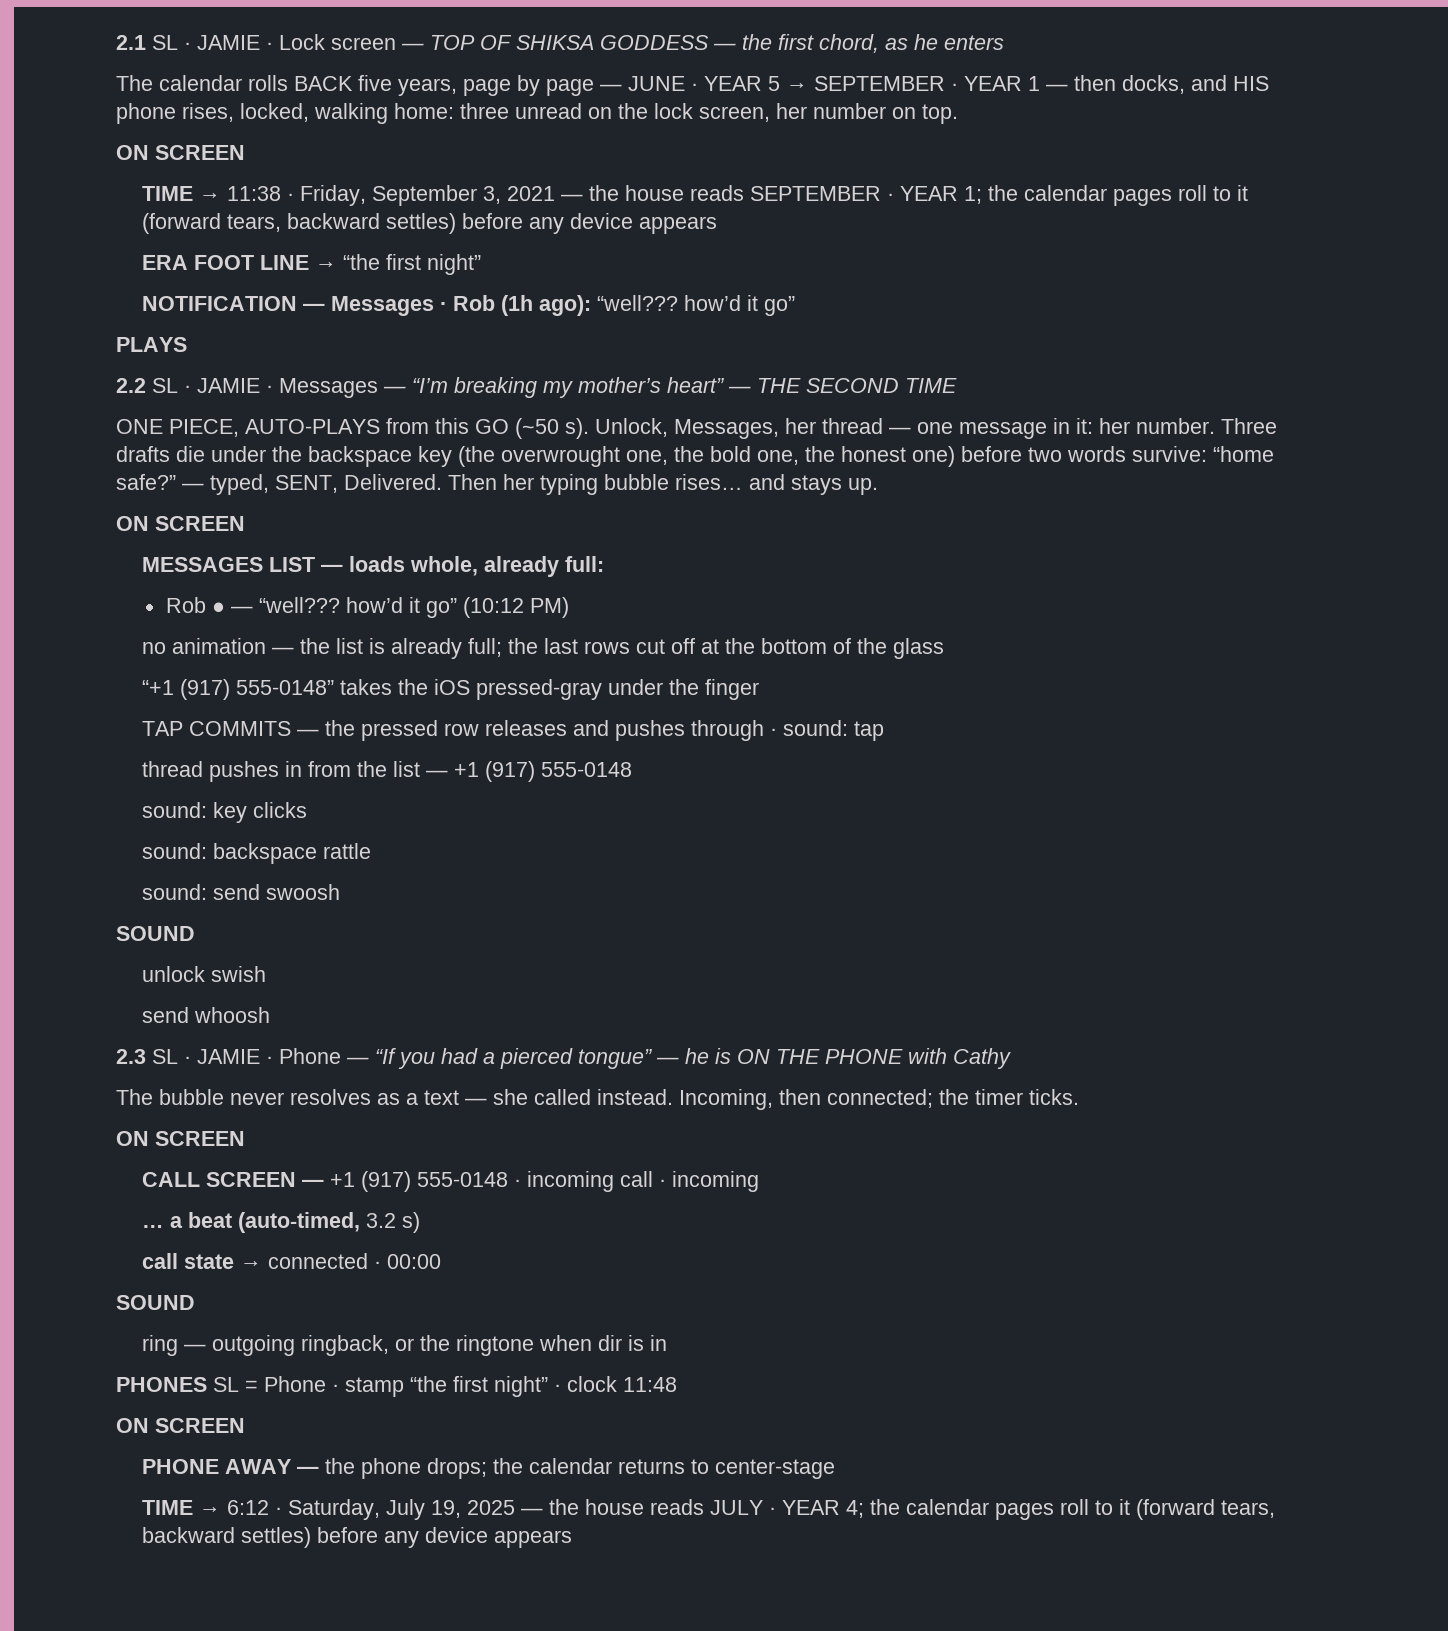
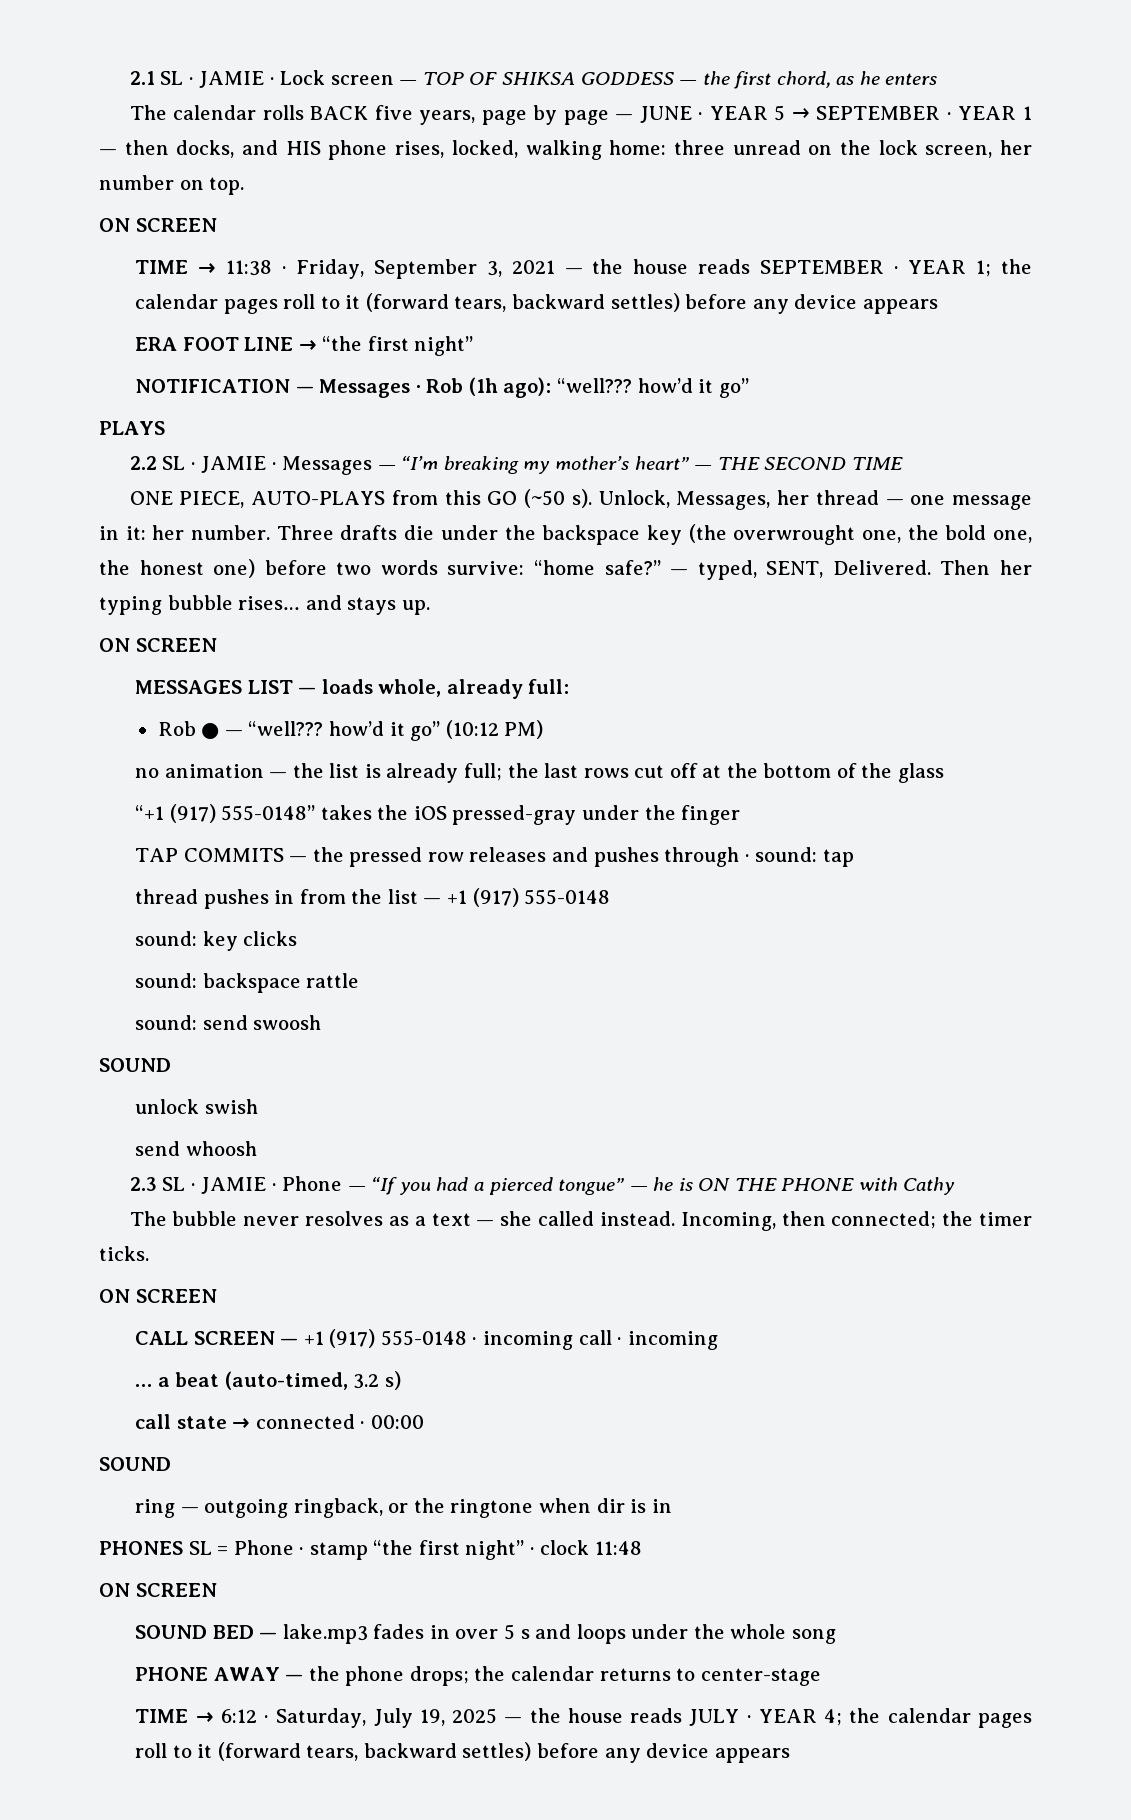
(245, 1425) none -> [135,1624,836,1644] // SOUND BED — lake.mp3 fades in over 5 s and loops under the whole song

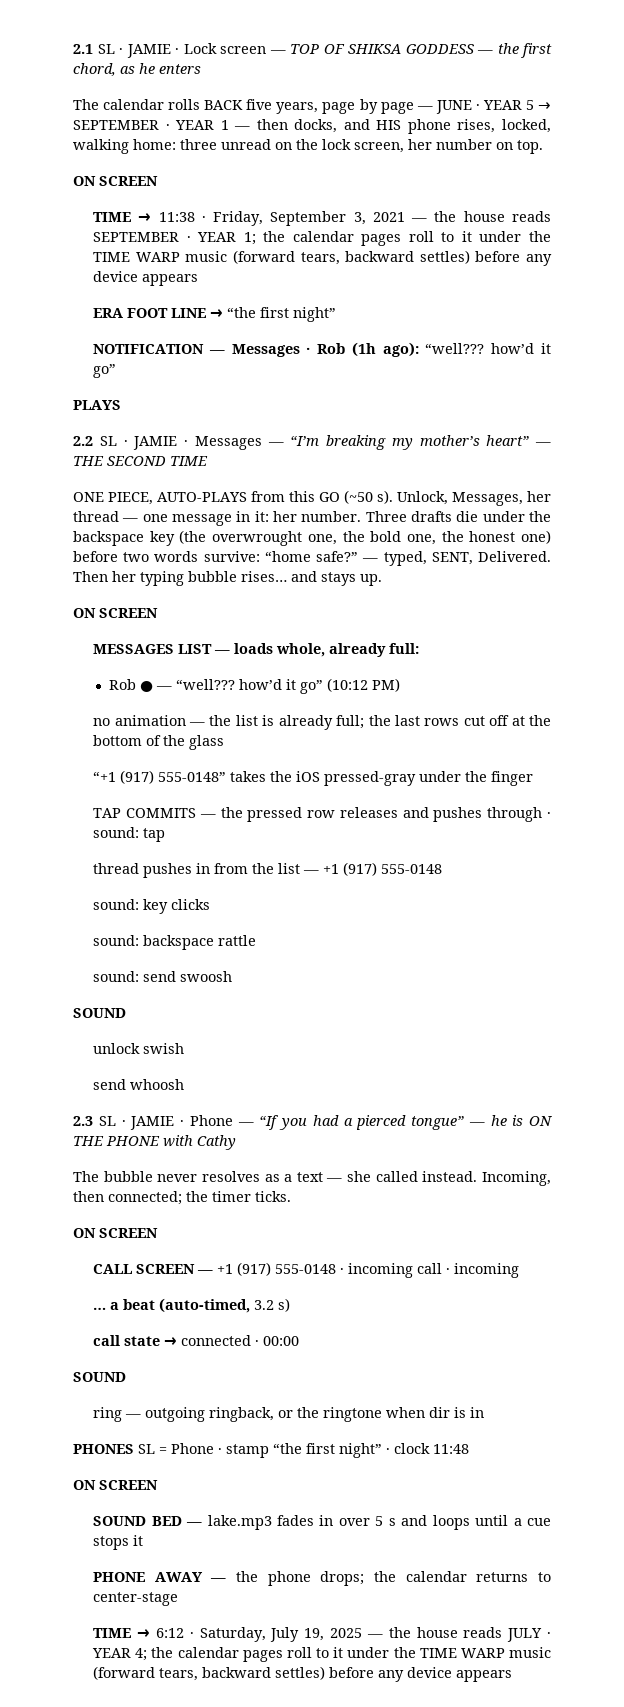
(361, 302) none -> [479,231,552,242] [93,251,228,262] under the TIME WARP music
[631,1624,836,1644] under the whole song -> [475,1515,551,1526] [93,1535,144,1550] until a cue stops it
(213, 1751) none -> [347,1647,552,1658] under the TIME WARP music

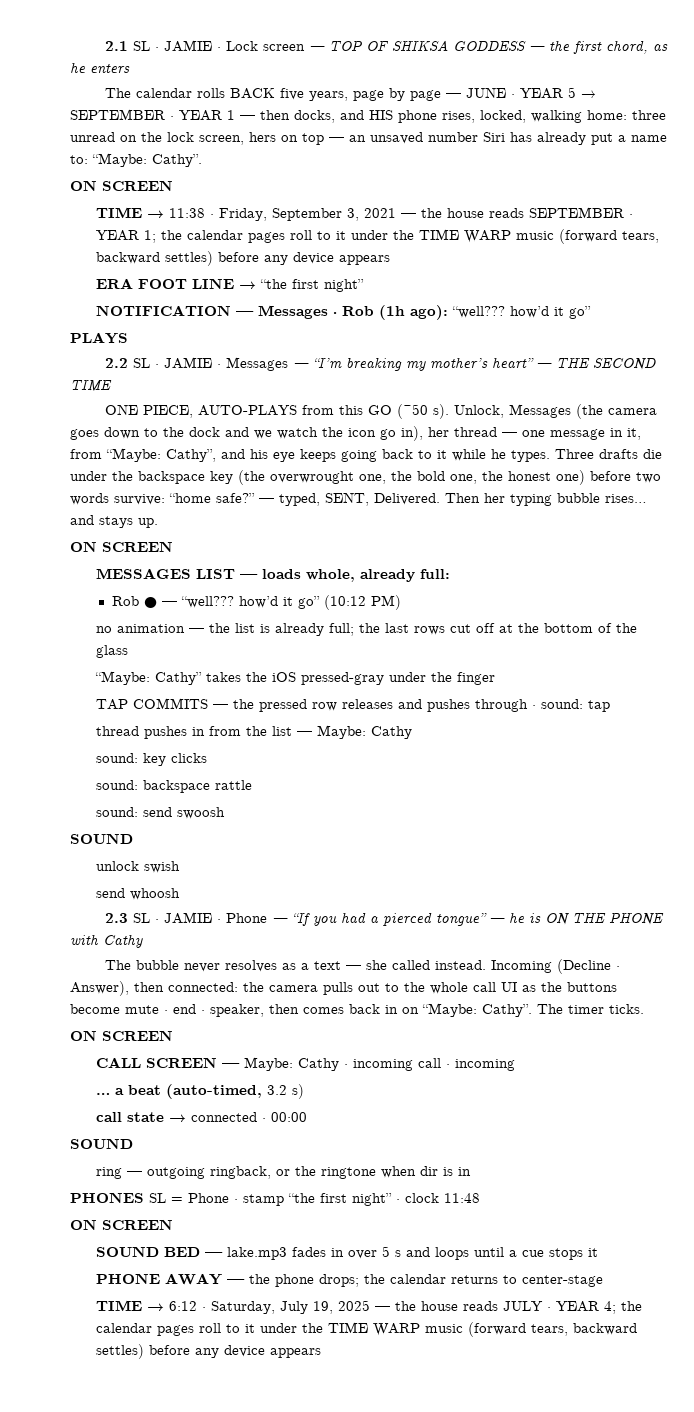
[408,139,543,154] her number on top. -> [249,132,667,145] [70,153,202,167] hers on top — an unsaved number Siri has already put a name to: “Maybe: Cathy”.
[452,492,523,506] Messages, -> [508,404,657,419] [70,426,423,441] Messages (the camera goes down to the dock and we watch the icon go in),
[254,511,362,522] it: her number. -> [627,428,641,440] [70,448,550,462] it, from “Maybe: Cathy”, and his eye keeps going back to it while he types.
[93,770,227,784] “+1 (917) 555-0148” -> [94,671,202,685] “Maybe: Cathy”
[323,862,443,876] +1 (917) 555-0148 -> [316,725,412,739] Maybe: Cathy
[481,1171,551,1186] [73,1191,208,1205] Incoming, then connected; the -> [490,959,620,974] [70,981,617,996] [70,1003,563,1017] Incoming (Decline · Answer), then connected: the camera pulls out to the whole call UI as the buttons become mute · end · speaker, then comes back in on “Maybe: Cathy”. The
[217,1262,337,1276] +1 (917) 555-0148 -> [243,1057,339,1071] Maybe: Cathy

